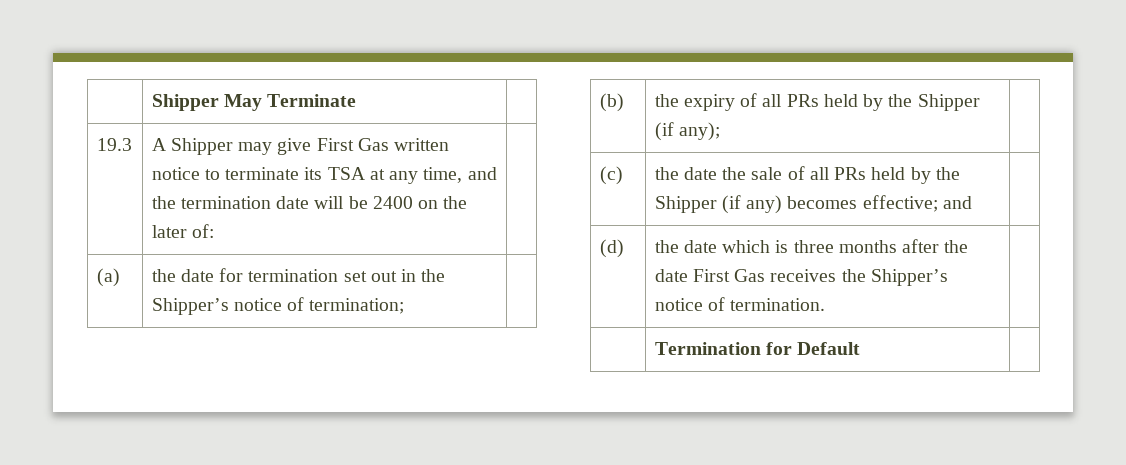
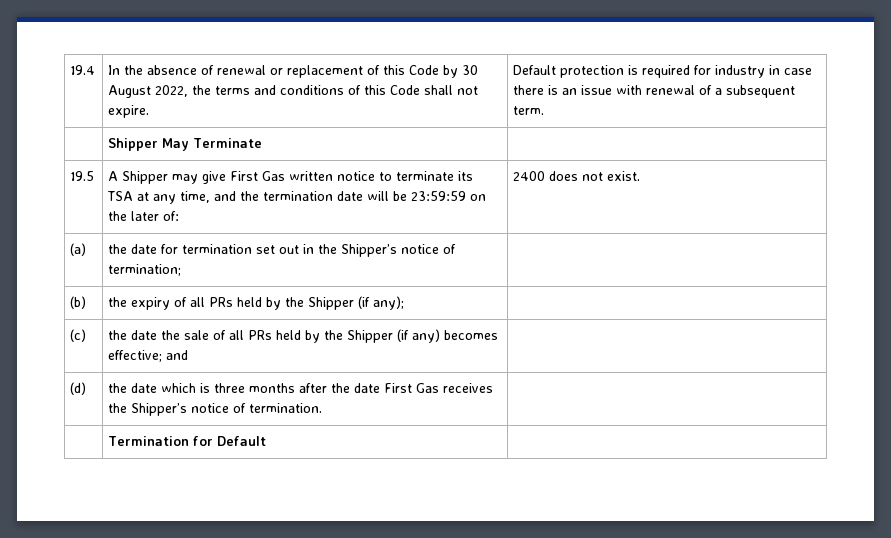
(151, 102) none -> [70,65,96,75] [108,65,479,78] [108,85,479,98] [108,105,150,118] [513,65,813,78] [513,85,796,98] [513,106,545,115] 19.4 | In the absence of renewal or replacement of this Code by 30 August 2022, the terms and conditions of this Code shall not expire. | Default protection is required for industry in case there is an issue with renewal of a subsequent term. //
[96,138,132,151] 19.3 -> [70,171,95,181] 19.5
[372,196,413,209] 2400 -> [411,191,467,201] 23:59:59
(214, 231) none -> [513,171,641,181] 2400 does not exist.

